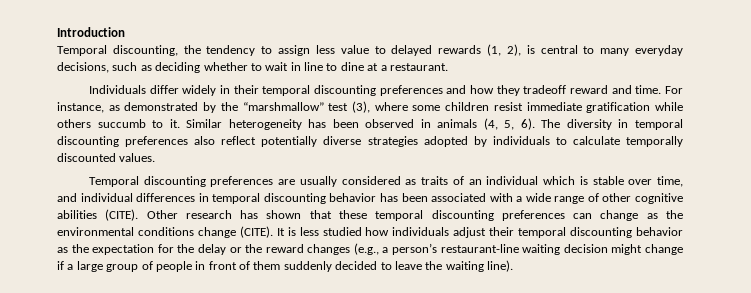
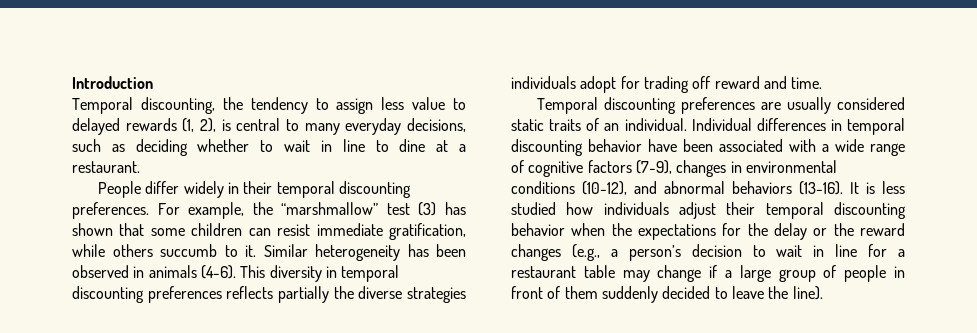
[88,85,146,94] Individuals -> [98,181,142,198] People
[379,85,683,96] [57,101,408,113] preferences and how they tradeoff reward and time. For instance, as demonstrated by the “marshmallow” test (3), where -> [72,202,467,219] [72,223,145,236] preferences. For example, the “marshmallow” test (3) has shown that
(490, 106) none -> [248,228,271,236] can
[586,102,651,113] gratification -> [389,223,466,240] gratification,
[483,118,561,130] (4, 5, 6). The -> [200,265,266,279] (4-6). This
[194,136,683,147] [57,153,156,162] also reflect potentially diverse strategies adopted by individuals to calculate temporally discounted values. -> [226,286,467,303] [511,76,823,93] reflects partially the diverse strategies individuals adopt for trading off reward and time.
[405,179,417,185] as -> [511,119,544,131] static
[486,176,683,187] [57,193,133,202] individual which is stable over time, and individual -> [624,118,752,131] individual. Individual
[379,193,398,202] has -> [648,139,677,152] have
[602,193,683,204] [57,209,684,221] [57,226,273,238] other cognitive abilities (CITE). Other research has shown that these temporal discounting preferences can change as the environmental conditions change (CITE). -> [528,160,837,177] [511,181,843,195] cognitive factors (7-9), changes in environmental conditions (10-12), and abnormal behaviors (13-16).
[57,244,155,255] as the expectation -> [571,223,716,240] when the expectations
[440,244,643,255] restaurant-line waiting decision might -> [691,244,905,257] [511,265,650,282] decision to wait in line for a restaurant table may
[445,261,484,272] waiting -> (789, 292) none

